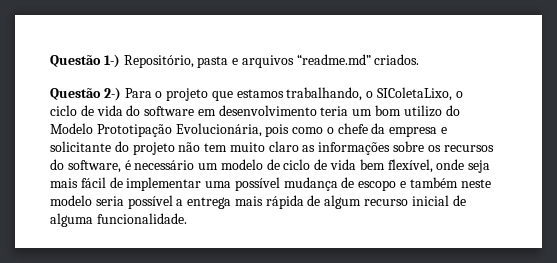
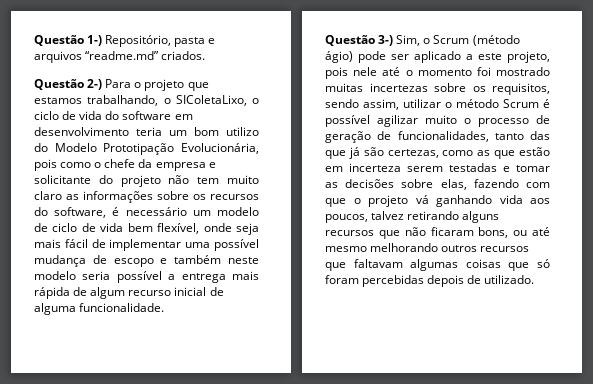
(187, 218) none -> [325,35,520,46] [325,51,550,63] [325,67,550,79] [325,83,550,95] [325,99,550,110] [325,115,550,127] [325,131,550,143] [325,147,550,159] [325,163,550,172] [325,179,550,190] [325,195,550,207] [325,211,500,223] [325,227,550,239] [325,243,530,252] [325,259,550,271] [325,275,535,287] // Questão 3-) Sim, o Scrum (método ágio) pode ser aplicado a este projeto, pois nele até o momento foi mostrado muitas incertezas sobre os requisitos, sendo assim, utilizar o método Scrum é possível agilizar muito o processo de geração de funcionalidades, tanto das que já são certezas, como as que estão em incerteza serem testadas e tomar as decisões sobre elas, fazendo com que o projeto vá ganhando vida aos poucos, talvez retirando alguns recursos que não ficaram bons, ou até mesmo melhorando outros recursos que faltavam algumas coisas que só foram percebidas depois de utilizado.

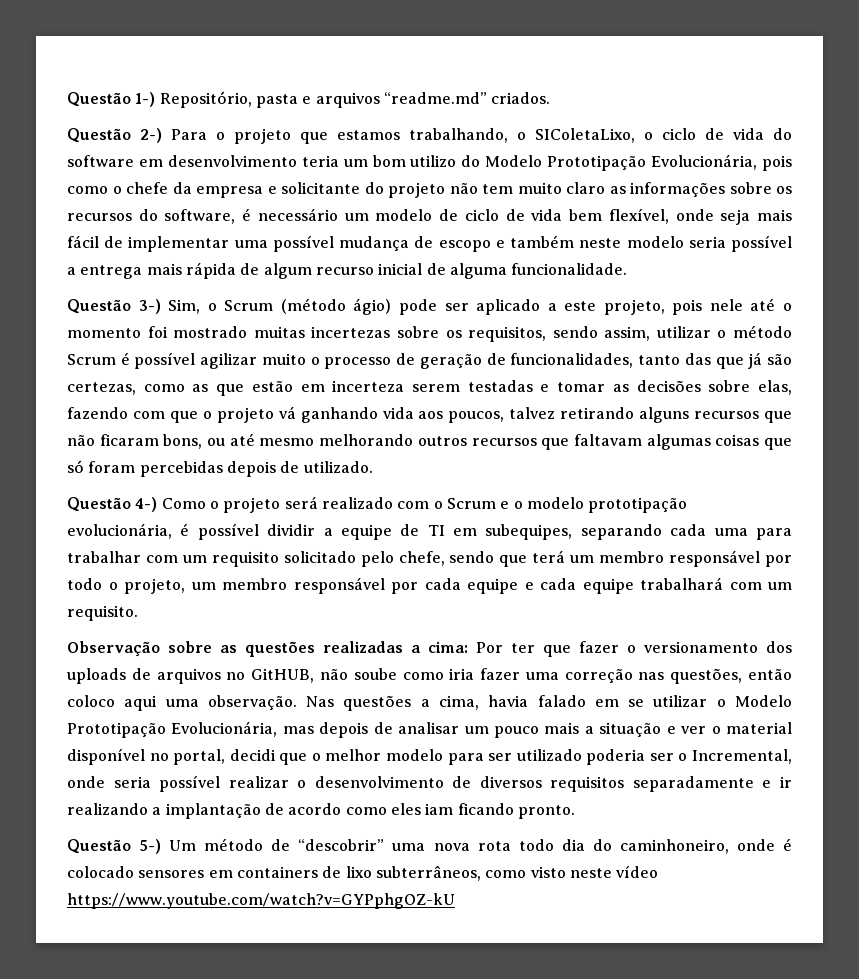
(535, 279) none -> [67,496,688,513] [67,523,792,540] [67,550,792,567] [67,577,792,594] [67,605,138,621] [67,641,792,657] [67,668,793,684] [67,695,793,711] [67,721,793,738] [67,748,792,765] [67,775,792,792] [67,803,575,819] [67,838,792,854] [67,865,659,881] [67,893,455,909] // Questão 4-) Como o projeto será realizado com o Scrum e o modelo prototipação evolucionária, é possível dividir a equipe de TI em subequipes, separando cada uma para trabalhar com um requisito solicitado pelo chefe, sendo que terá um membro responsável por todo o projeto, um membro responsável por cada equipe e cada equipe trabalhará com um requisito. // Observação sobre as questões realizadas a cima: Por ter que fazer o versionamento dos uploads de arquivos no GitHUB, não soube como iria fazer uma correção nas questões, então coloco aqui uma observação. Nas questões a cima, havia falado em se utilizar o Modelo Prototipação Evolucionária, mas depois de analisar um pouco mais a situação e ver o material disponível no portal, decidi que o melhor modelo para ser utilizado poderia ser o Incremental, onde seria possível realizar o desenvolvimento de diversos requisitos separadamente e ir realizando a implantação de acordo como eles iam ficando pronto. // Questão 5-) Um método de “descobrir” uma nova rota todo dia do caminhoneiro, onde é colocado sensores em containers de lixo subterrâneos, como visto neste vídeo https://www.youtube.com/watch?v=GYPphgOZ-kU

